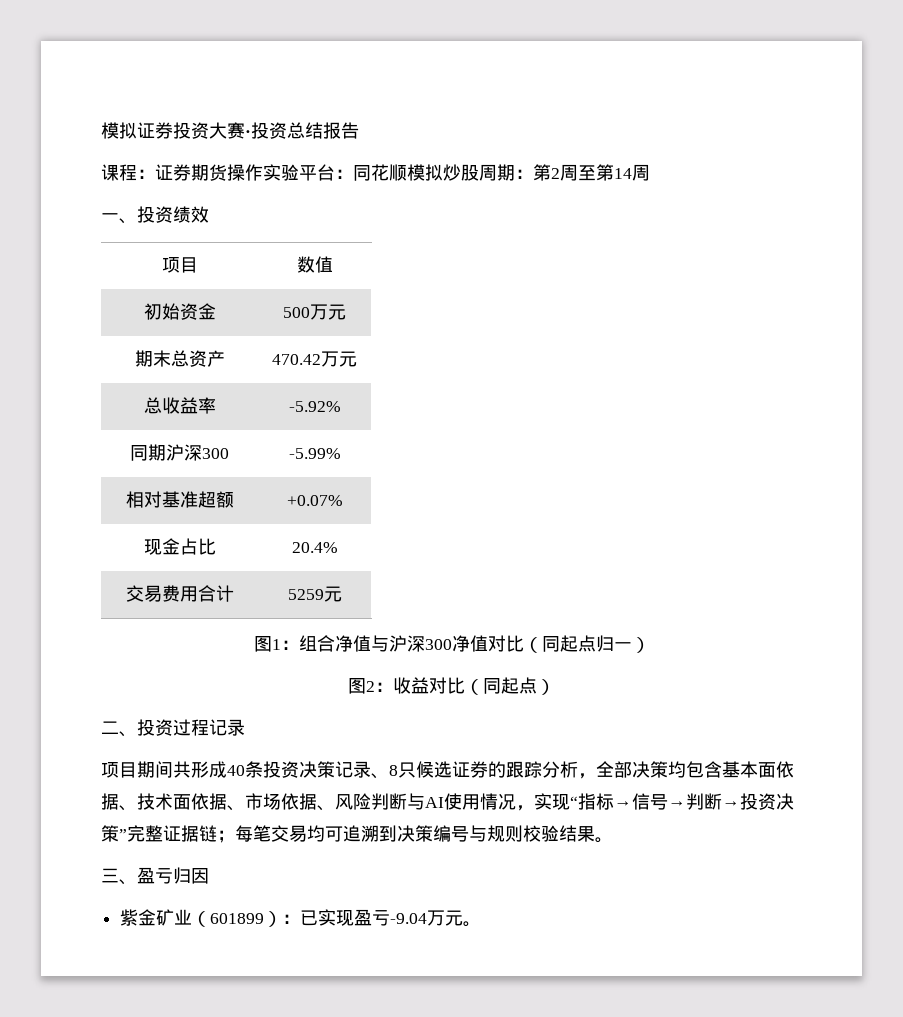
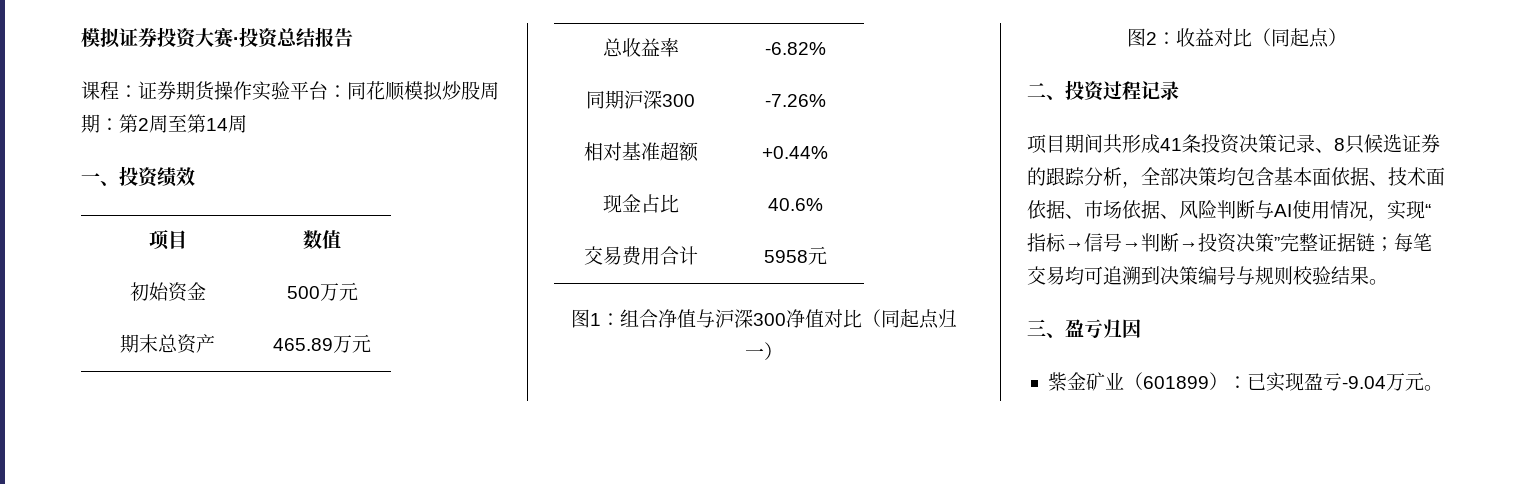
[272,354,321,365] 470.42 -> [273,338,333,351] 465.89
[288,401,341,412] -5.92% -> [764,42,826,55] -6.82%
[288,448,341,459] -5.99% -> [764,94,826,107] -7.26%
[286,495,343,506] +0.07% -> [762,146,828,159] +0.44%
[291,542,338,553] 20.4% -> [767,198,823,211] 40.6%
[287,589,324,600] 5259 -> [763,250,808,263] 5958
[227,765,245,776] 40 -> [1160,138,1182,151] 41

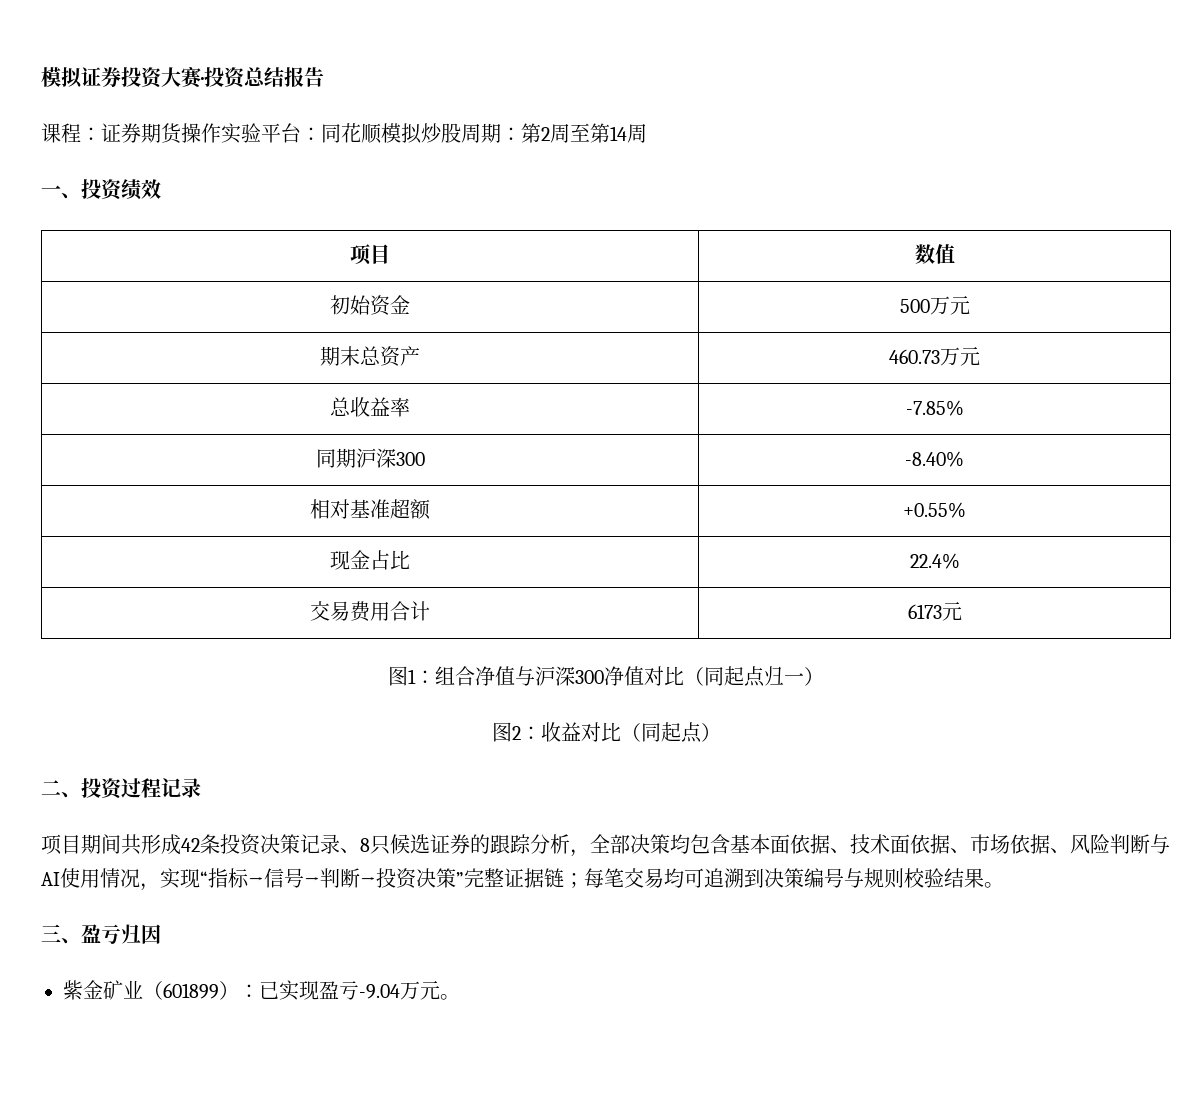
[273,338,333,351] 465.89 -> [889,349,940,364] 460.73
[764,42,826,55] -6.82% -> [905,400,964,416] -7.85%
[764,94,826,107] -7.26% -> [905,451,964,467] -8.40%
[762,146,828,159] +0.44% -> [903,502,966,518] +0.55%
[767,198,823,211] 40.6% -> [909,553,960,569] 22.4%
[763,250,808,263] 5958 -> [907,604,942,619] 6173
[1160,138,1182,151] 41 -> [181,838,200,852] 42

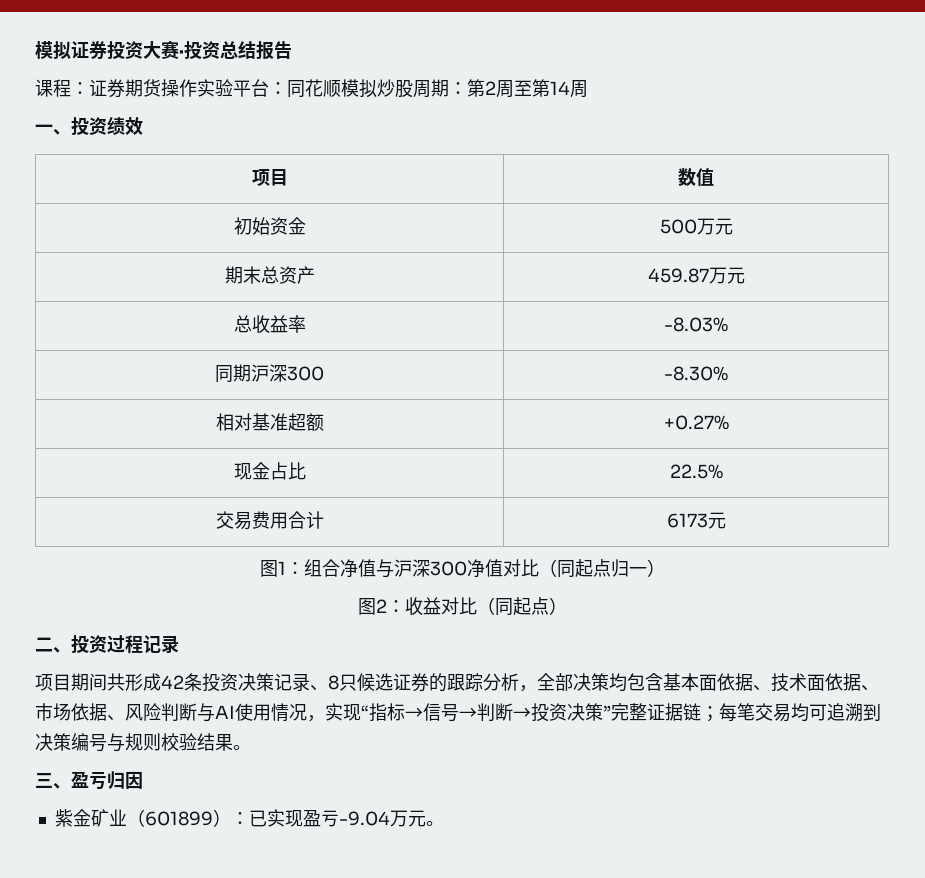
[889,349,940,364] 460.73 -> [647,268,709,283] 459.87
[905,400,964,416] -7.85% -> [664,317,728,332] -8.03%
[905,451,964,467] -8.40% -> [664,366,728,381] -8.30%
[903,502,966,518] +0.55% -> [663,415,729,430] +0.27%
[909,553,960,569] 22.4% -> [669,464,723,479] 22.5%

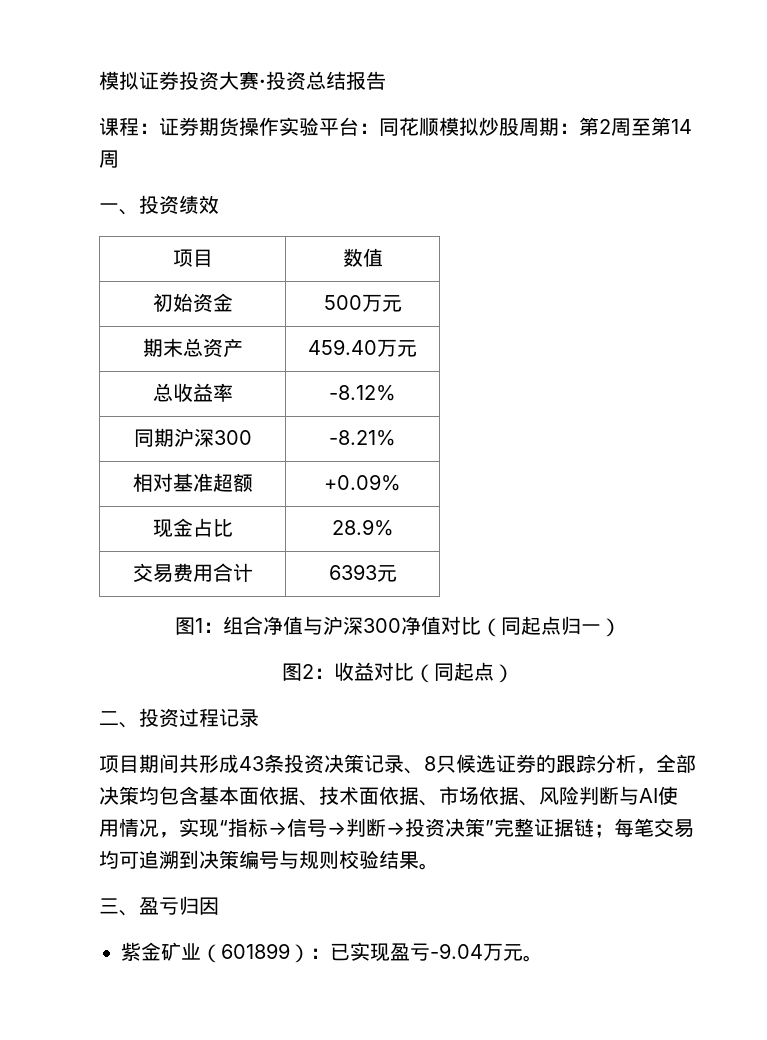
[647,268,709,283] 459.87 -> [308,339,377,355] 459.40
[664,317,728,332] -8.03% -> [329,385,396,401] -8.12%
[664,366,728,381] -8.30% -> [329,430,396,446] -8.21%
[663,415,729,430] +0.27% -> [324,474,401,491] +0.09%
[669,464,723,479] 22.5% -> [331,519,394,536] 28.9%
[666,513,708,528] 6173 -> [328,564,377,580] 6393
[161,675,184,689] 42 -> [239,756,264,771] 43

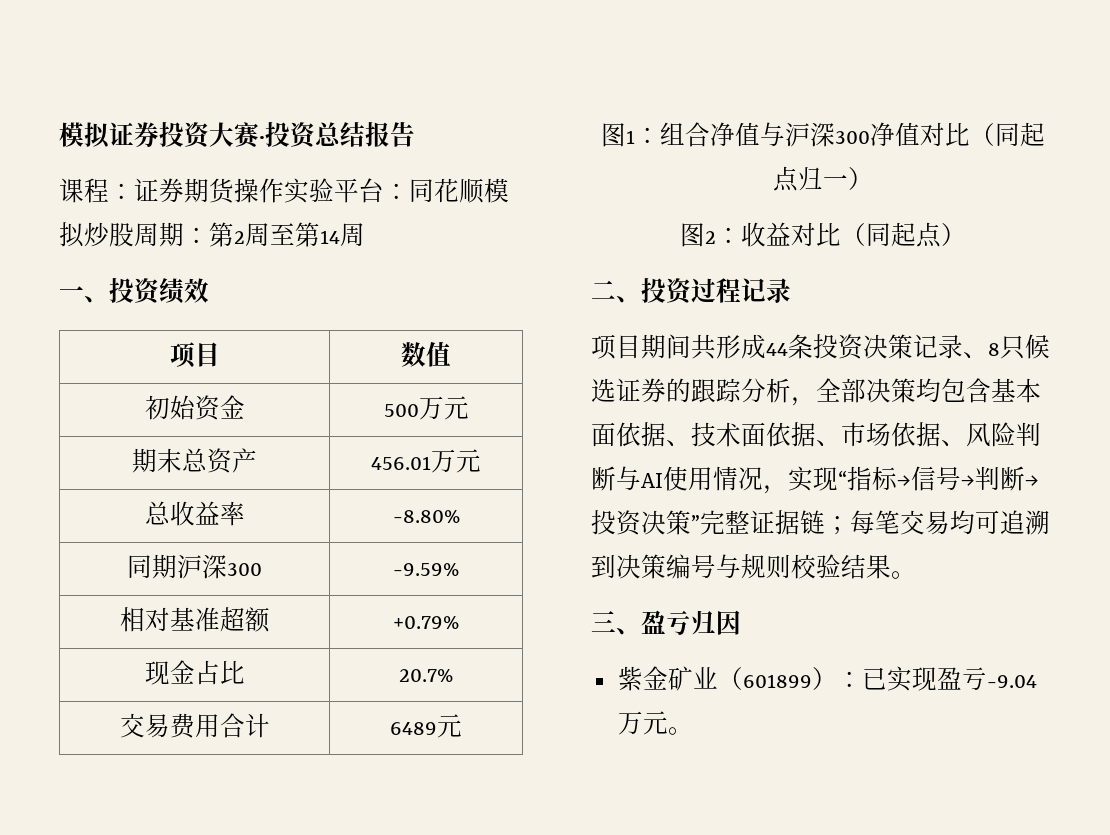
[308,339,377,355] 459.40 -> [371,456,431,470] 456.01
[329,385,396,401] -8.12% -> [392,510,460,523] -8.80%
[329,430,396,446] -8.21% -> [393,563,459,576] -9.59%
[324,474,401,491] +0.09% -> [393,616,459,629] +0.79%
[331,519,394,536] 28.9% -> [399,669,453,682] 20.7%
[328,564,377,580] 6393 -> [390,722,437,735] 6489
[239,756,264,771] 43 -> [766,343,788,356] 44

